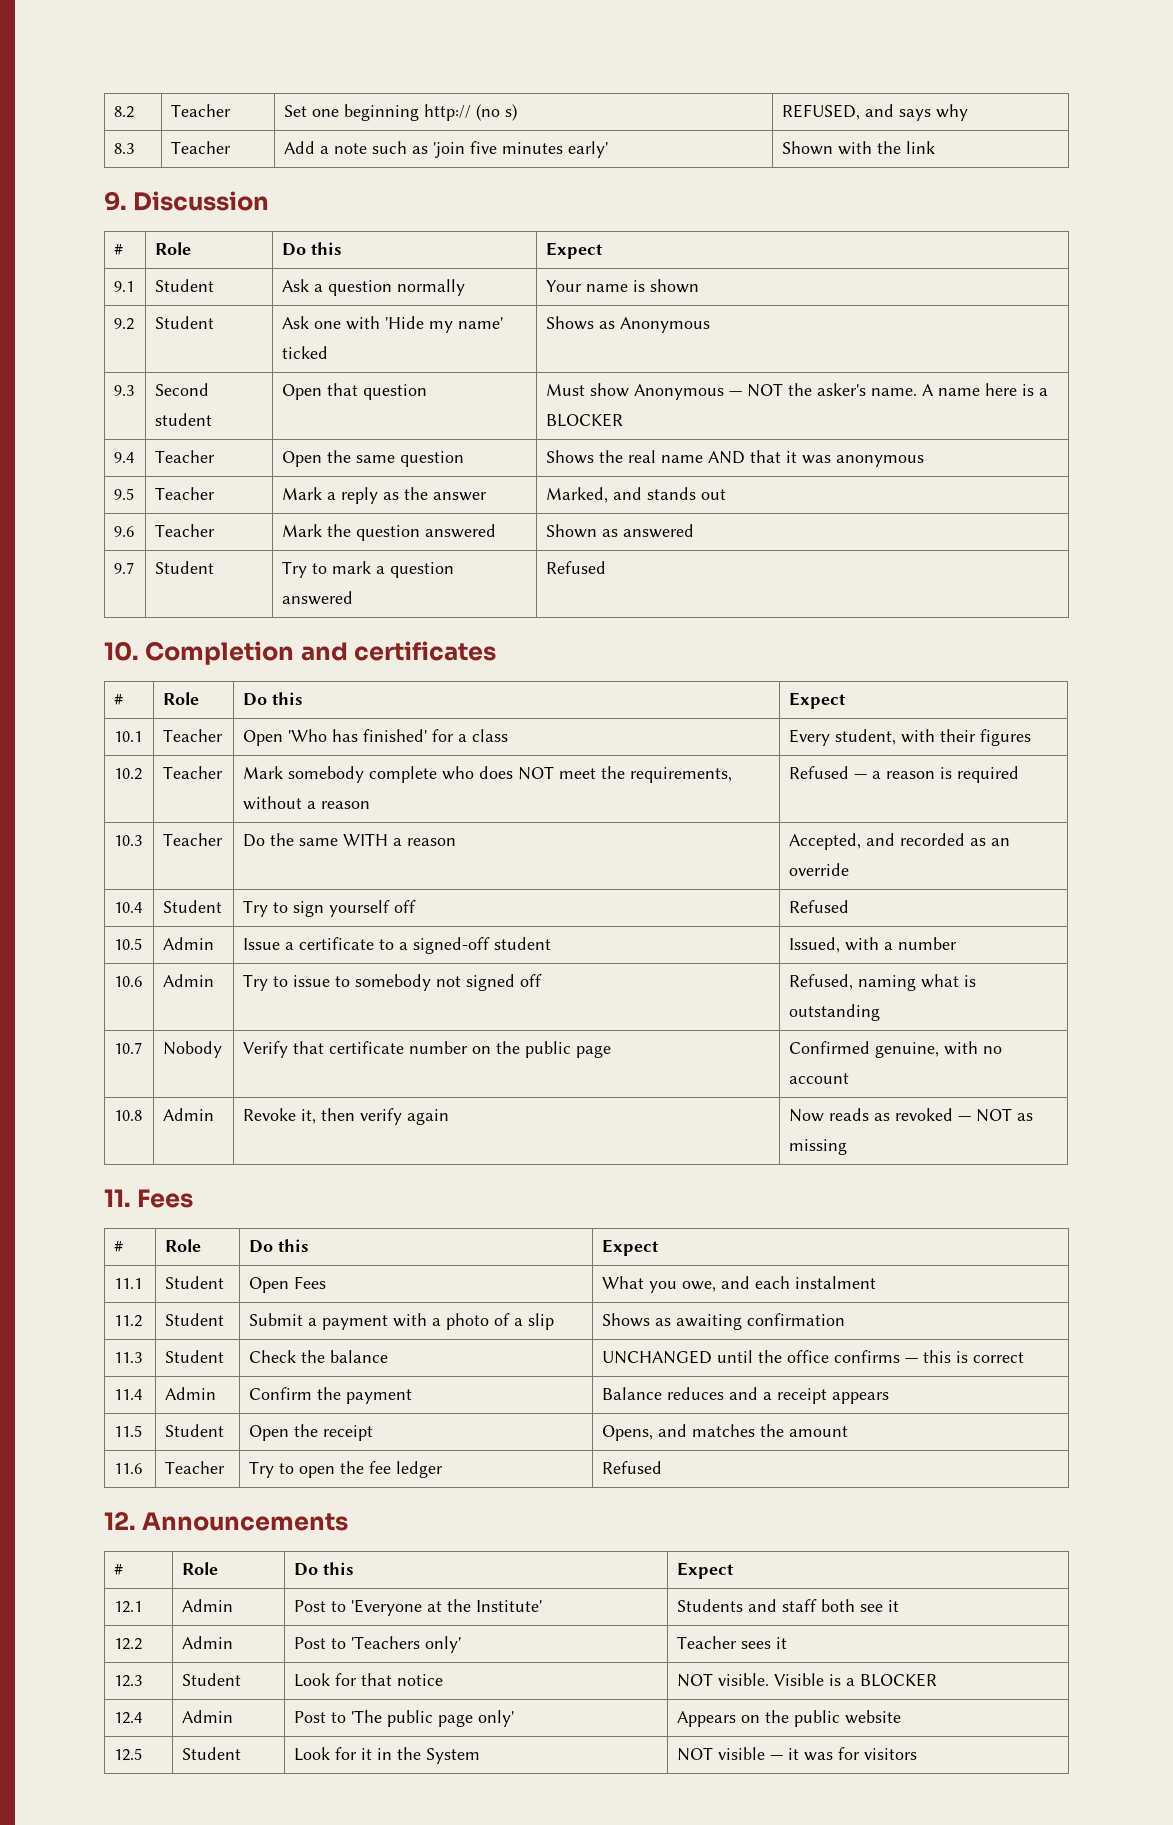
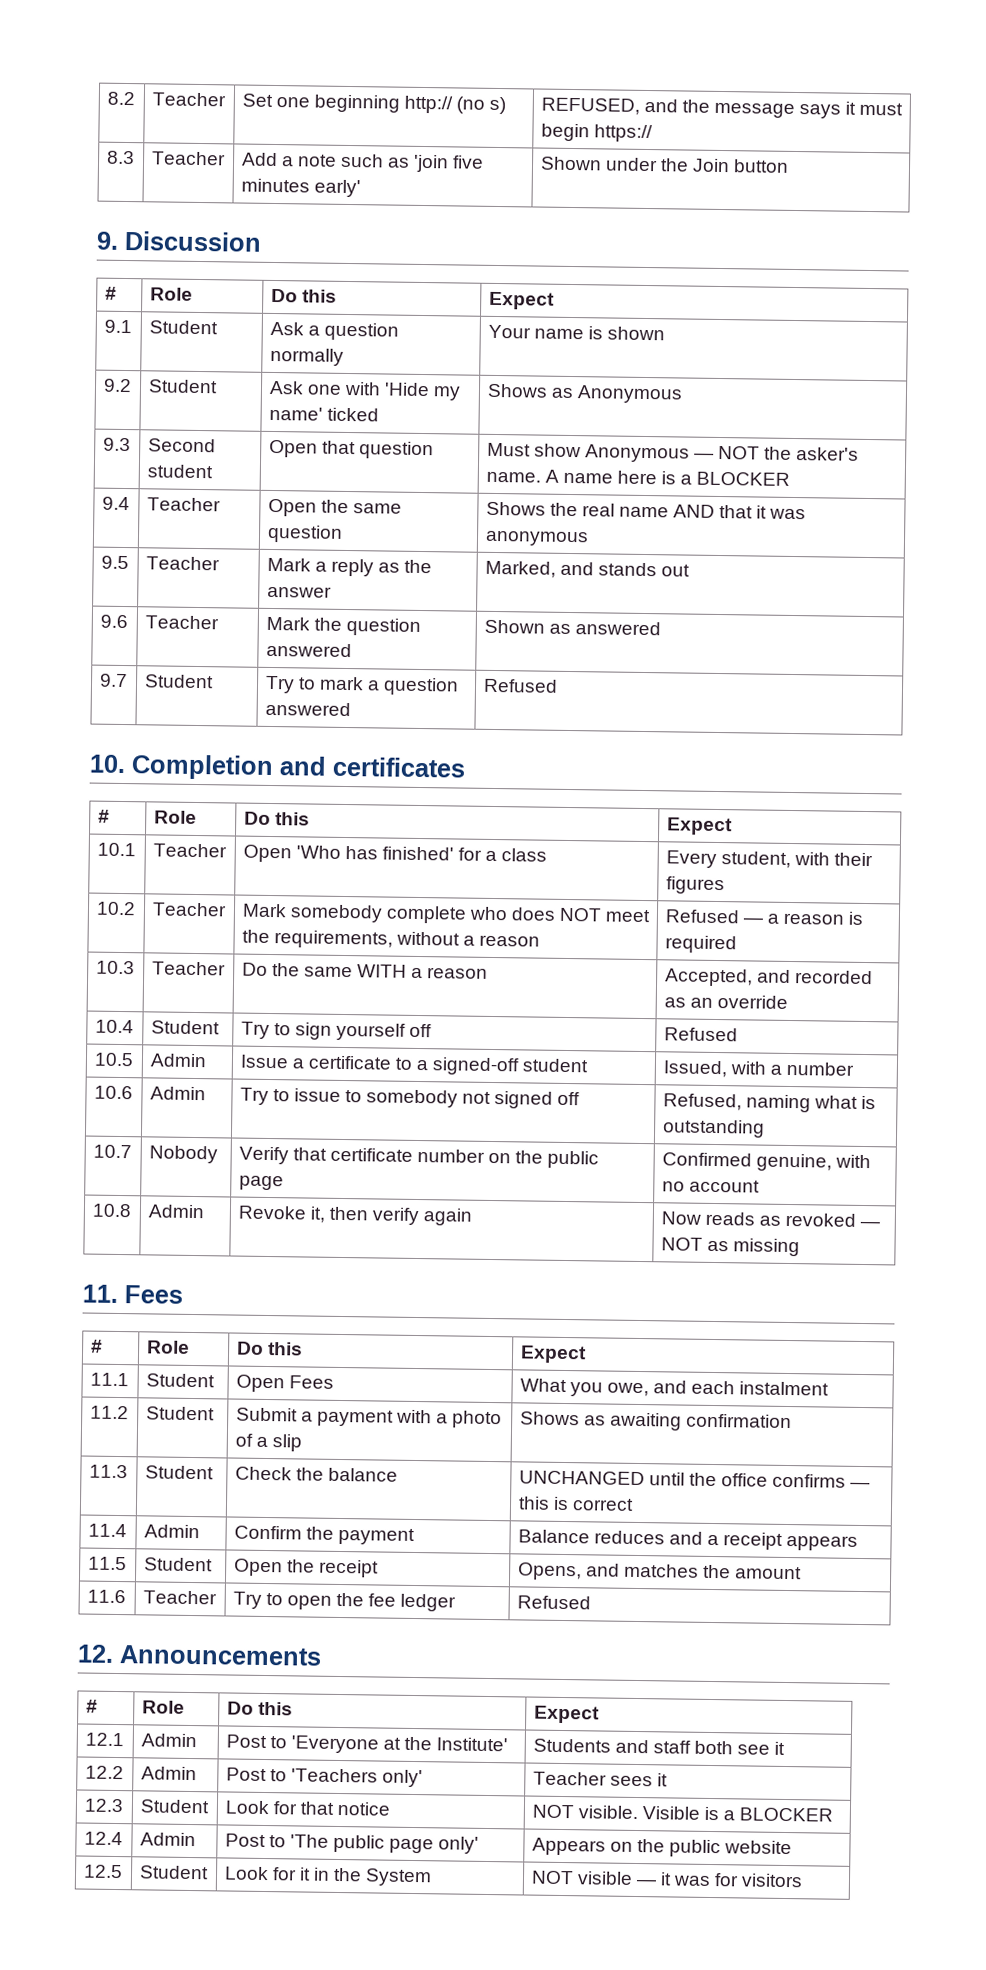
[899,104,969,121] says why -> [681,99,904,119] [540,123,653,143] the message says it must begin https://
[838,141,936,155] with the link -> [604,157,790,173] under the Join button

